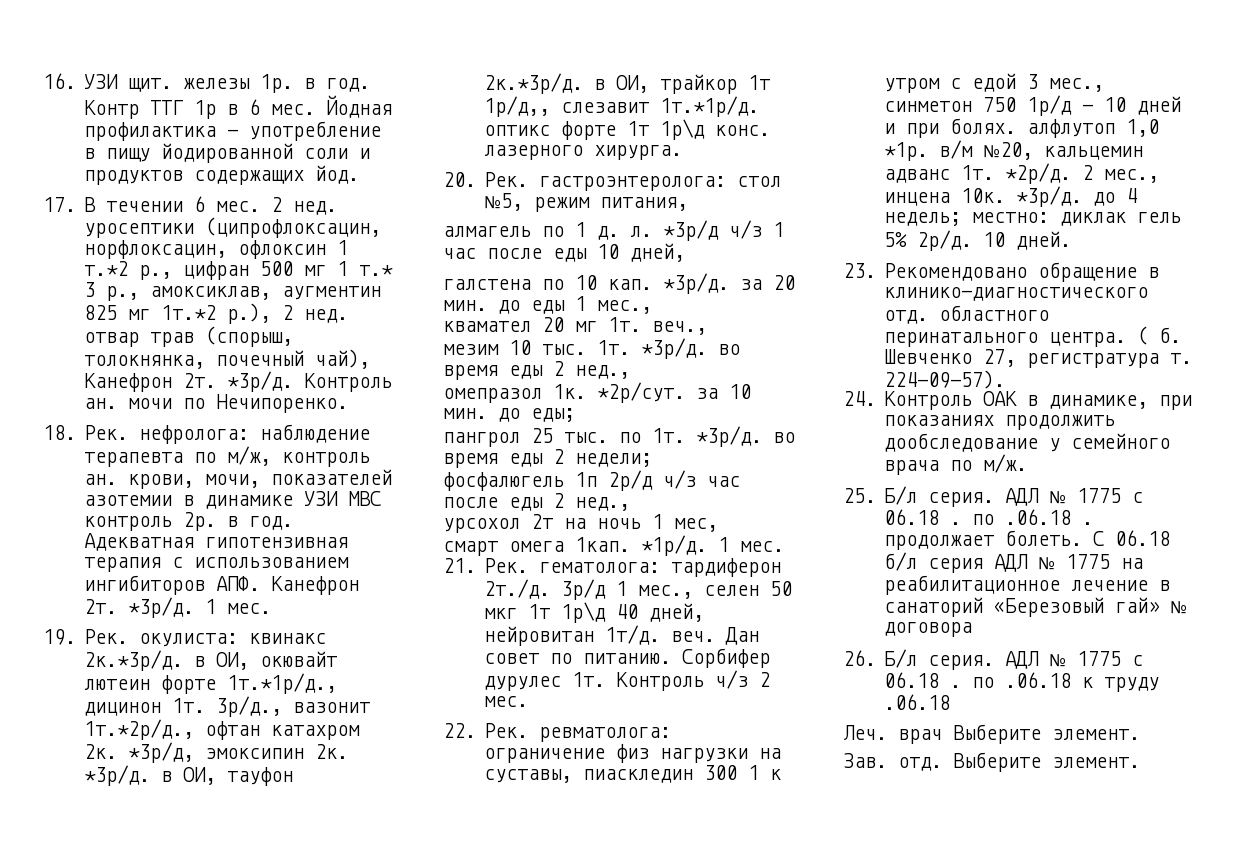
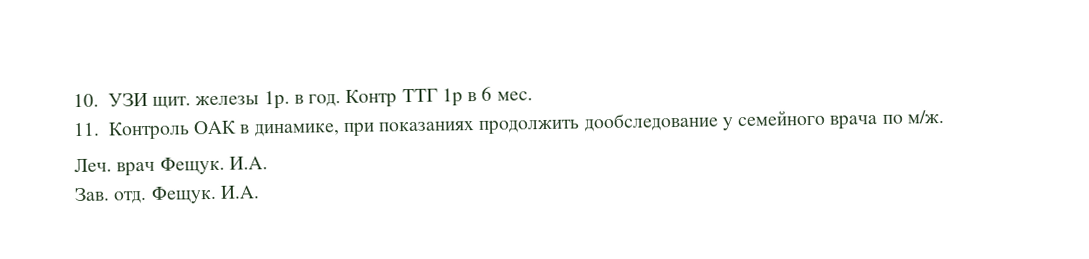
[43,73,76,89] 16. -> [73,93,99,108] 10.
[326,95,393,118] [84,121,382,141] [84,143,371,163] [84,165,360,185] [43,196,338,215] [84,217,382,238] [84,240,349,259] [84,261,394,280] [84,282,382,301] [84,303,349,324] [84,326,294,347] [84,349,371,369] [84,371,393,392] [84,394,349,413] [43,424,371,444] [84,446,371,467] [84,469,393,489] [84,491,382,509] [84,512,294,531] [84,533,349,551] [84,557,350,572] [84,575,360,595] [84,597,272,618] [43,629,327,647] [84,650,338,671] [84,673,338,694] [84,696,371,717] [84,719,361,740] [84,742,349,763] [84,765,294,786] [484,73,771,94] [484,96,760,117] [484,119,771,140] [484,145,683,160] [443,172,782,191] [484,193,689,212] [443,220,784,241] [443,243,685,262] [443,273,795,294] [443,296,652,314] [443,317,707,335] [443,338,740,359] [443,361,630,380] [443,382,751,403] [443,408,575,422] [443,426,795,447] [443,449,652,468] [443,470,740,491] [443,493,630,511] [443,514,718,533] [443,535,784,556] [443,558,782,577] [484,579,793,600] [484,602,705,623] [484,625,760,646] [484,648,771,668] [484,670,771,691] [484,696,529,707] [443,723,672,742] [484,744,782,763] [484,765,782,783] [884,73,1105,93] [884,95,1182,116] [884,118,1160,138] [884,140,1144,161] [884,163,1160,184] [884,186,1138,207] [884,212,1182,226] [884,230,1072,251] [843,262,1160,282] [884,287,1149,301] [884,305,1050,324] [884,326,1182,347] [884,349,1193,368] [884,370,1006,389] [843,391,876,406] Йодная профилактика - употребление в пищу йодированной соли и продуктов содержащих йод. // 17. В течении 6 мес. 2 нед. уросептики (ципрофлоксацин, норфлоксацин, офлоксин 1 т.*2 р., цифран 500 мг 1 т.* 3 р., амоксиклав, аугментин 825 мг 1т.*2 р.), 2 нед. отвар трав (спорыш, толокнянка, почечный чай), Канефрон 2т. *3р/д. Контроль ан. мочи по Нечипоренко. // 18. Рек. нефролога: наблюдение терапевта по м/ж, контроль ан. крови, мочи, показателей азотемии в динамике УЗИ МВС контроль 2р. в год. Адекватная гипотензивная терапия с использованием ингибиторов АПФ. Канефрон 2т. *3р/д. 1 мес. // 19. Рек. окулиста: квинакс 2к.*3р/д. в ОИ, окювайт лютеин форте 1т.*1р/д., дицинон 1т. 3р/д., вазонит 1т.*2р/д., офтан катахром 2к. *3р/д, эмоксипин 2к. *3р/д. в ОИ, тауфон 2к.*3р/д. в ОИ, трайкор 1т 1р/д,, слезавит 1т.*1р/д. оптикс форте 1т 1р\д конс. лазерного хирурга. // 20. Рек. гастроэнтеролога: стол №5, режим питания, // алмагель по 1 д. л. *3р/д ч/з 1 час после еды 10 дней, // галстена по 10 кап. *3р/д. за 20 мин. до еды 1 мес., // квамател 20 мг 1т. веч., // мезим 10 тыс. 1т. *3р/д. во время еды 2 нед., // омепразол 1к. *2р/сут. за 10 мин. до еды; // пангрол 25 тыс. по 1т. *3р/д. во время еды 2 недели; // фосфалюгель 1п 2р/д ч/з час после еды 2 нед., // урсохол 2т на ночь 1 мес, // смарт омега 1кап. *1р/д. 1 мес. // 21. Рек. гематолога: тардиферон 2т./д. 3р/д 1 мес., селен 50 мкг 1т 1р\д 40 дней, нейровитан 1т/д. веч. Дан совет по питанию. Сорбифер дурулес 1т. Контроль ч/з 2 мес. // 22. Рек. ревматолога: ограничение физ нагрузки на суставы, пиаскледин 300 1 к утром с едой 3 мес., синметон 750 1р/д - 10 дней и при болях. алфлутоп 1,0 *1р. в/м №20, кальцемин адванс 1т. *2р/д. 2 мес., инцена 10к. *3р/д. до 4 недель; местно: диклак гель 5% 2р/д. 10 дней. // 23. Рекомендовано обращение в клинико-диагностического отд. областного перинатального центра. ( б. Шевченко 27, регистратура т. 224-09-57). // 24. -> [73,122,100,137] // 11.
[843,486,1144,507] [884,509,1094,525] [884,530,1171,550] [884,552,1144,573] [884,575,1171,595] [884,597,1188,617] [884,622,973,637] [843,649,1144,670] [884,672,1160,692] [884,694,951,710] // 25. Б/л серия. АДЛ № 1775 с 06.18 . по .06.18 . продолжает болеть. С 06.18 б/л серия АДЛ № 1775 на реабилитационное лечение в санаторий «Березовый гай» № договора // 26. Б/л серия. АДЛ № 1775 с 06.18 . по .06.18 к труду .06.18 -> (944, 117) none
[953,724,1140,744] Выберите элемент. -> [159,156,268,175] Фещук. И.А.
[953,752,1140,772] Выберите элемент. -> [150,185,260,204] Фещук. И.А.

